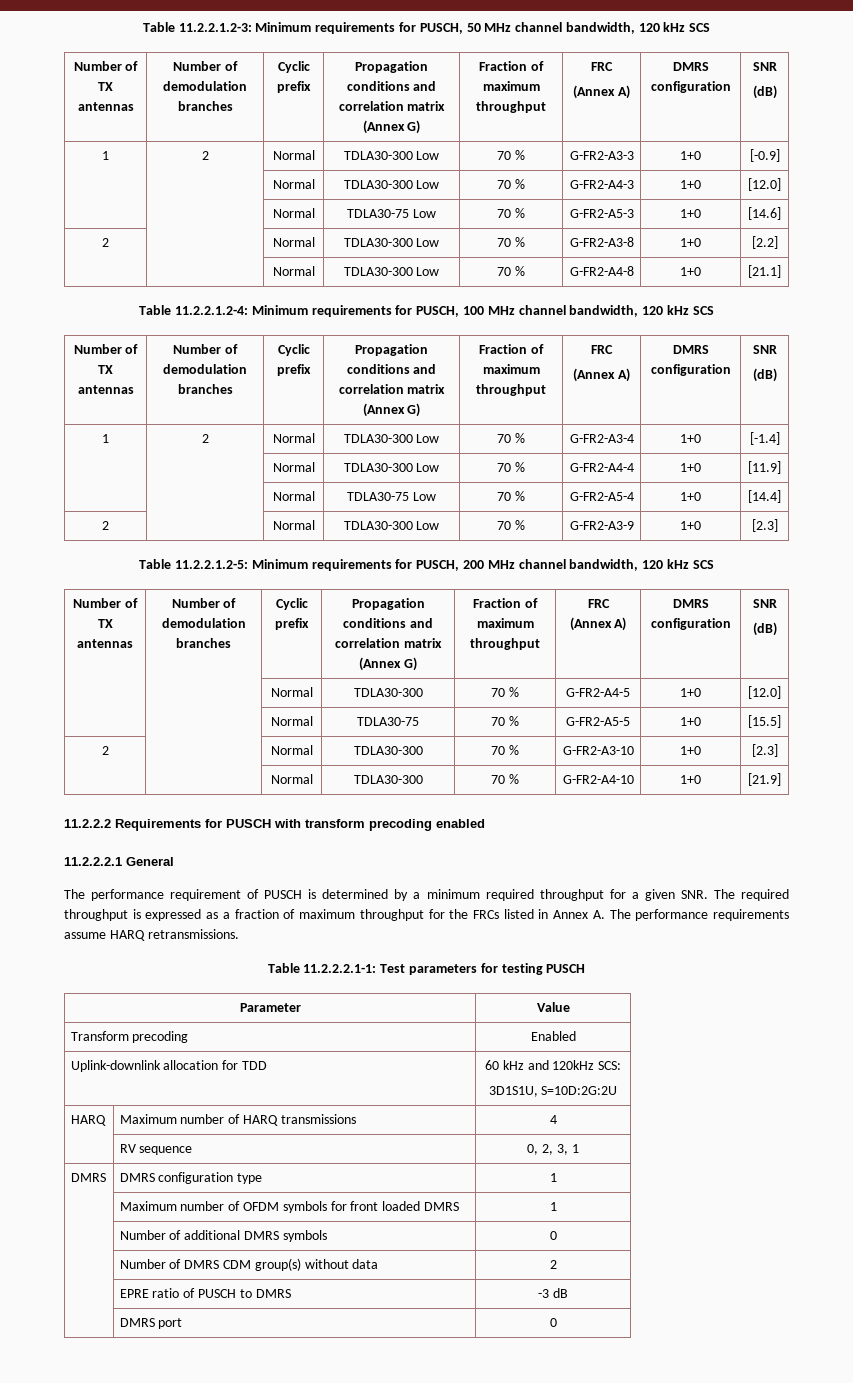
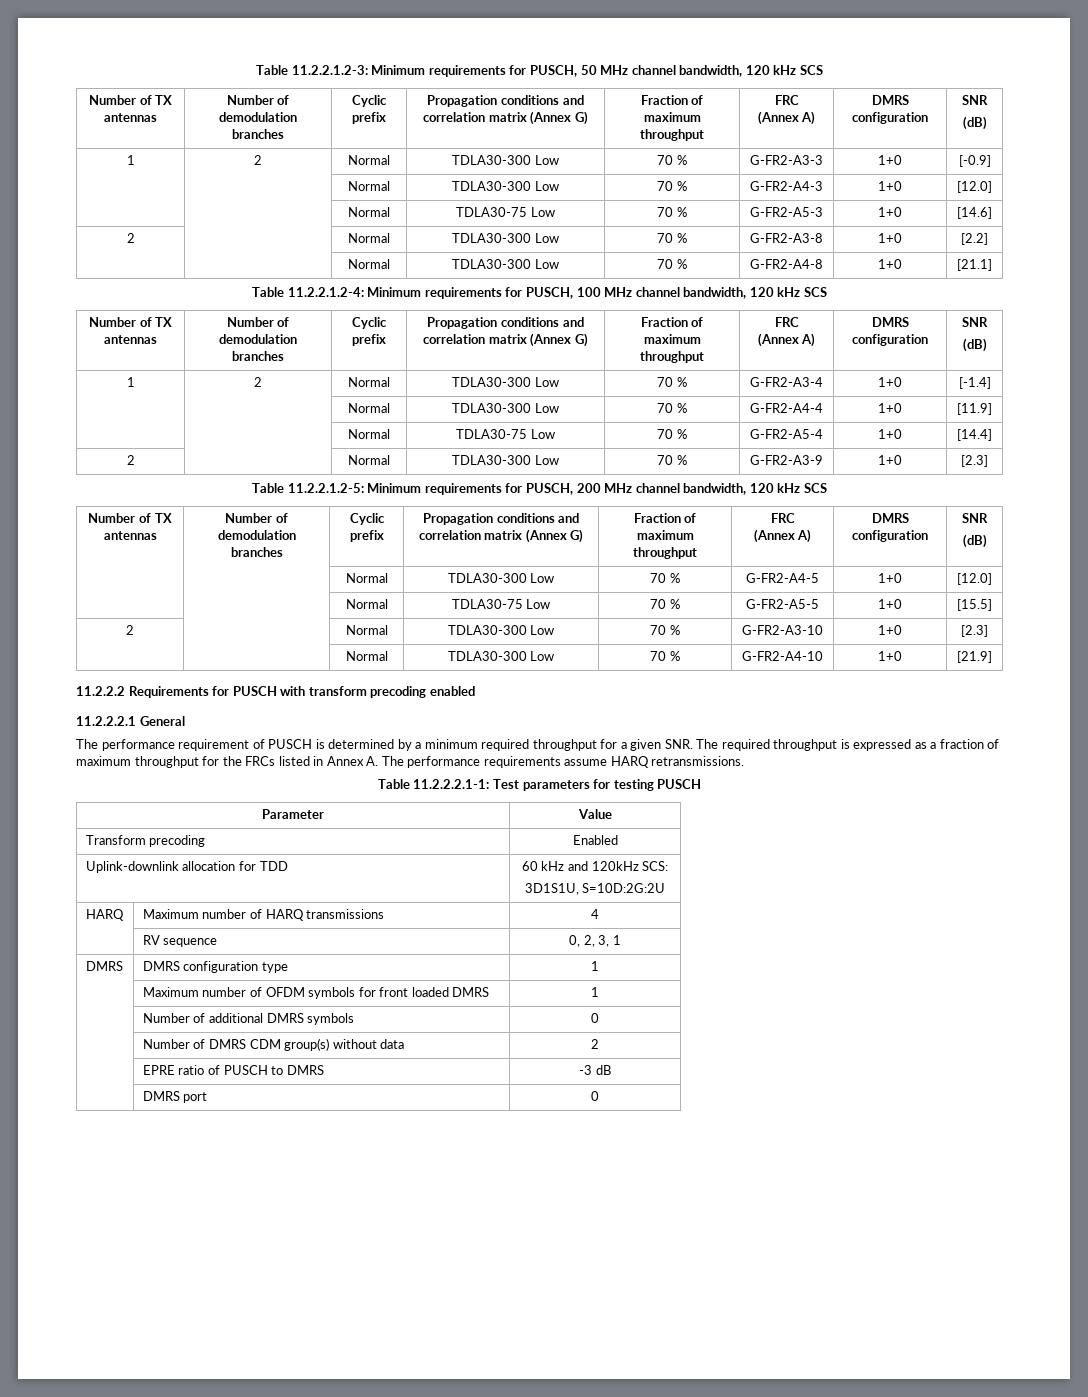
(423, 692) none -> [530,573,555,583] Low
(419, 721) none -> [526,599,551,609] Low
(423, 750) none -> [530,625,555,635] Low
(423, 779) none -> [530,651,555,661] Low

